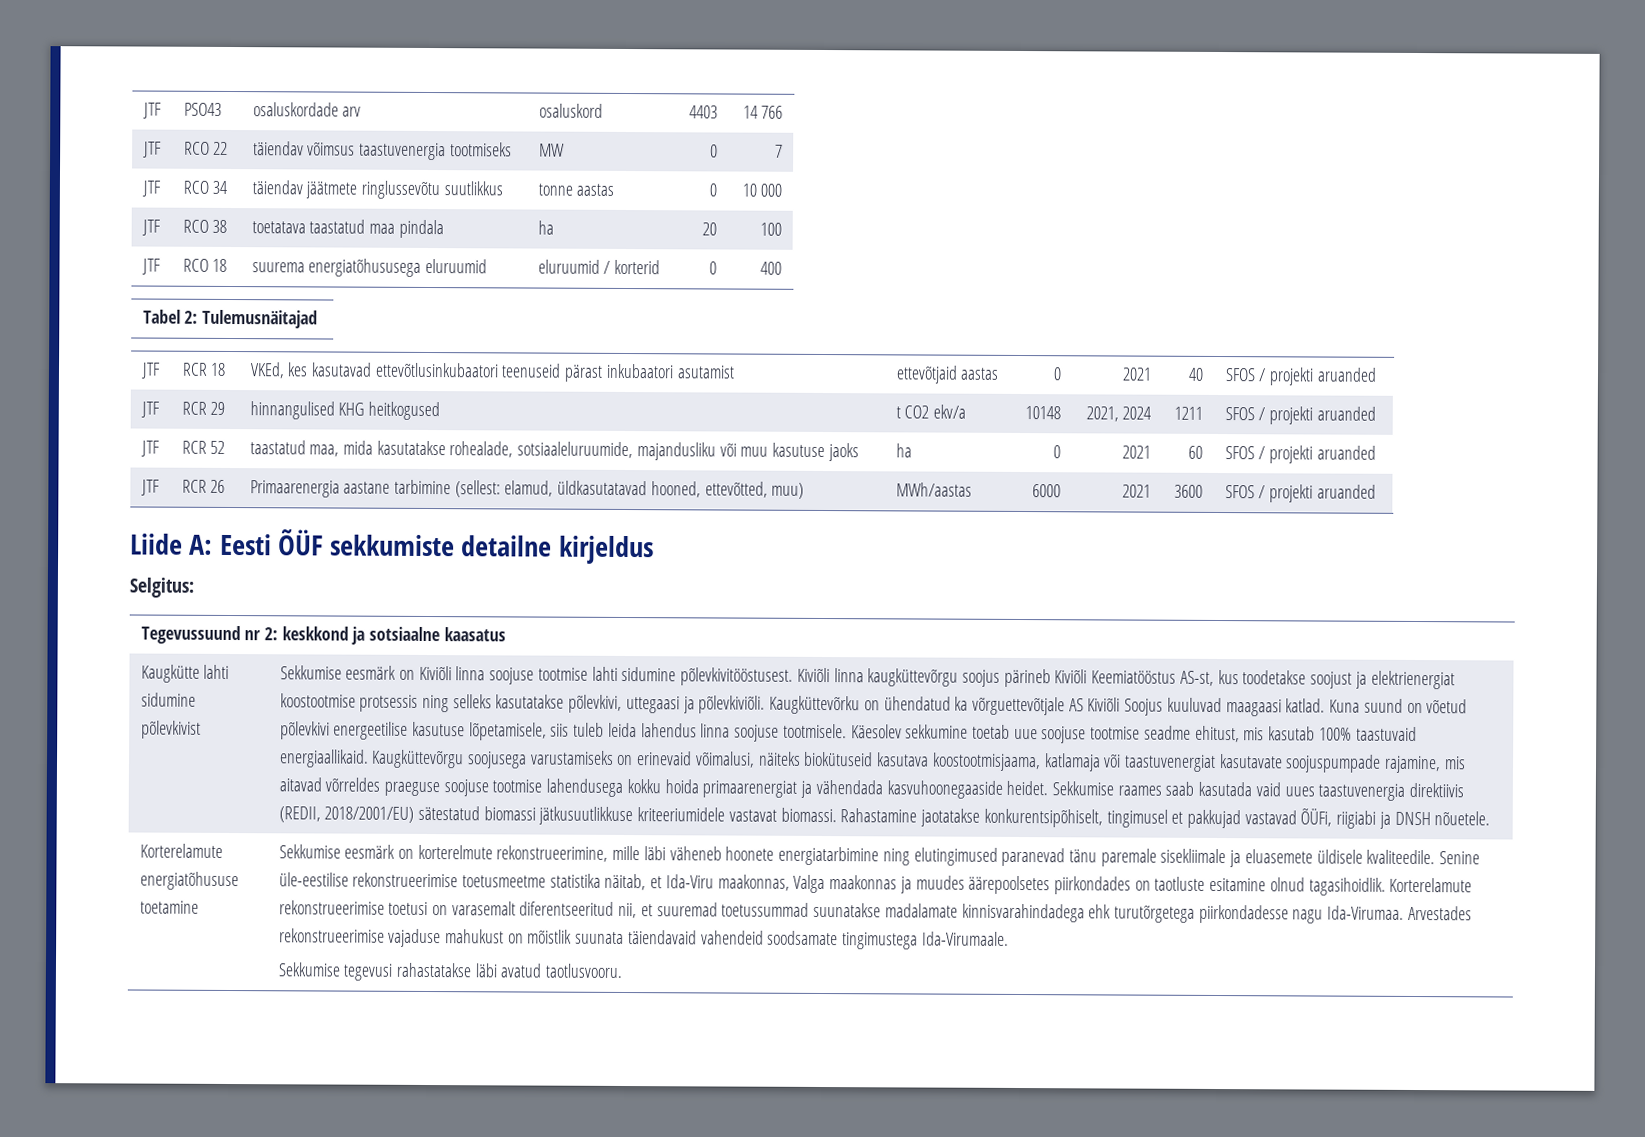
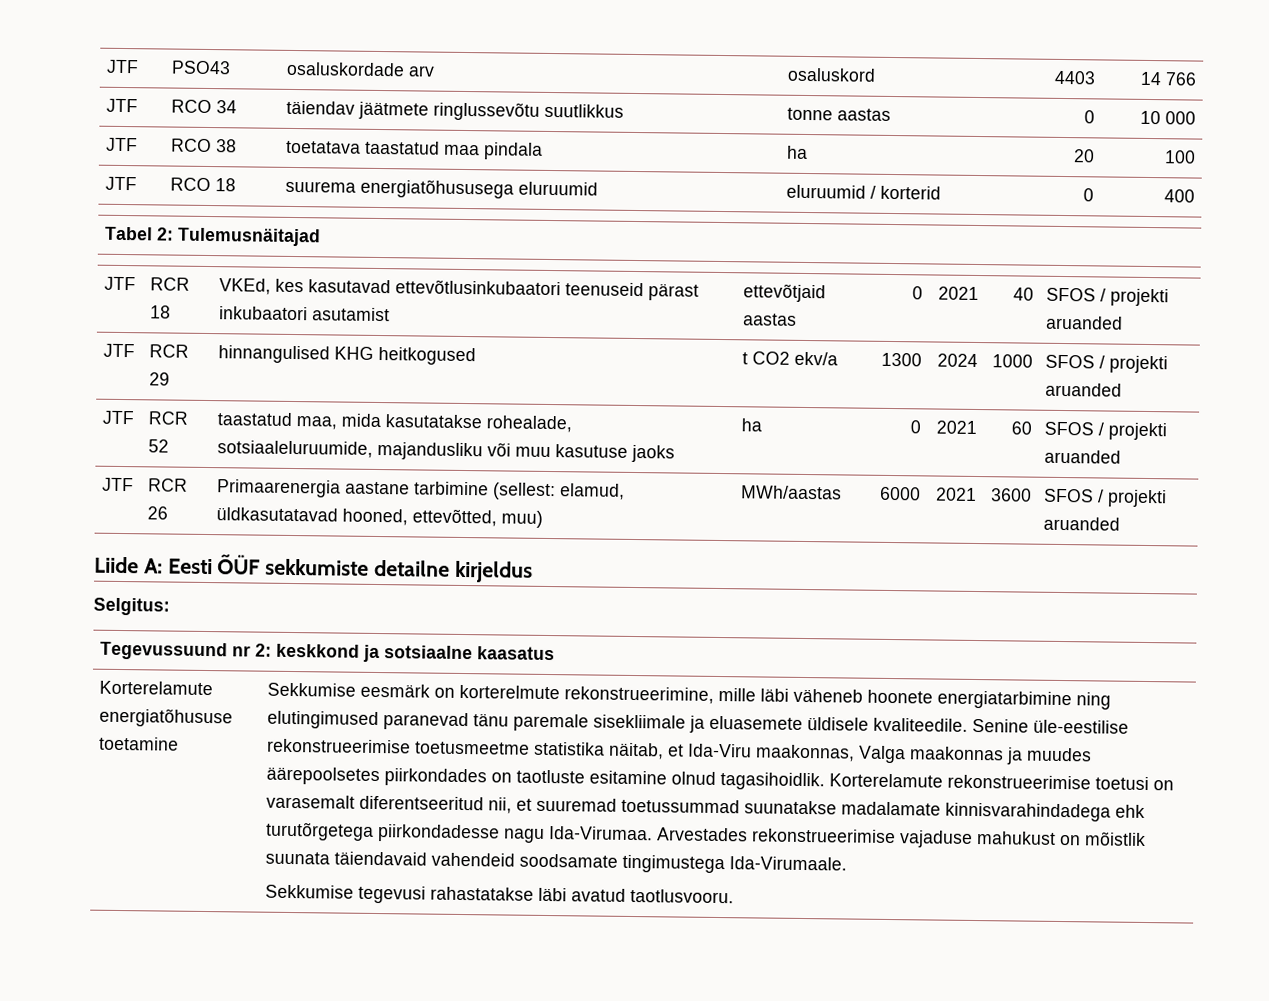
[142,141,162,158] [183,141,229,155] [252,141,512,161] [538,143,565,157] [710,144,719,158] [775,144,784,158] // JTF | RCO 22 | täiendav võimsus taastuvenergia tootmiseks | MW | 0 | 7 -> (1197, 79) none
[1025,406,1062,420] [1085,406,1119,422] 10148 | 2021, -> [880,352,922,367] 1300 |
[1174,406,1204,420] 1211 -> [991,354,1033,368] 1000
[140,664,230,683] [140,692,196,707] [140,720,201,739] [279,665,1455,690] [279,693,1468,717] [279,721,1417,744] [278,749,1466,774] [278,777,1465,801] [278,805,1491,829] // Kaugkütte lahti sidumine põlevkivist | Sekkumise eesmärk on Kiviõli linna soojuse tootmise lahti sidumine põlevkivitööstusest. Kiviõli linna kaugküttevõrgu soojus pärineb Kiviõli Keemiatööstus AS-st, kus toodetakse soojust ja elektrienergiat koostootmise protsessis ning selleks kasutatakse põlevkivi, uttegaasi ja põlevkiviõli. Kaugküttevõrku on ühendatud ka võrguettevõtjale AS Kiviõli Soojus kuuluvad maagaasi katlad. Kuna suund on võetud põlevkivi energeetilise kasutuse lõpetamisele, siis tuleb leida lahendus linna soojuse tootmisele. Käesolev sekkumine toetab uue soojuse tootmise seadme ehitust, mis kasutab 100% taastuvaid energiaallikaid. Kaugküttevõrgu soojusega varustamiseks on erinevaid võimalusi, näiteks biokütuseid kasutava koostootmisjaama, katlamaja või taastuvenergiat kasutavate soojuspumpade rajamine, mis aitavad võrreldes praeguse soojuse tootmise lahendusega kokku hoida primaarenergiat ja vähendada kasvuhoonegaaside heidet. Sekkumise raames saab kasutada vaid uues taastuvenergia direktiivis (REDII, 2018/2001/EU) sätestatud biomassi jätkusuutlikkuse kriteeriumidele vastavat biomassi. Rahastamine jaotatakse konkurentsipõhiselt, tingimusel et pakkujad vastavad ÕÜFi, riigiabi ja DNSH nõuetele. -> (556, 653) none

